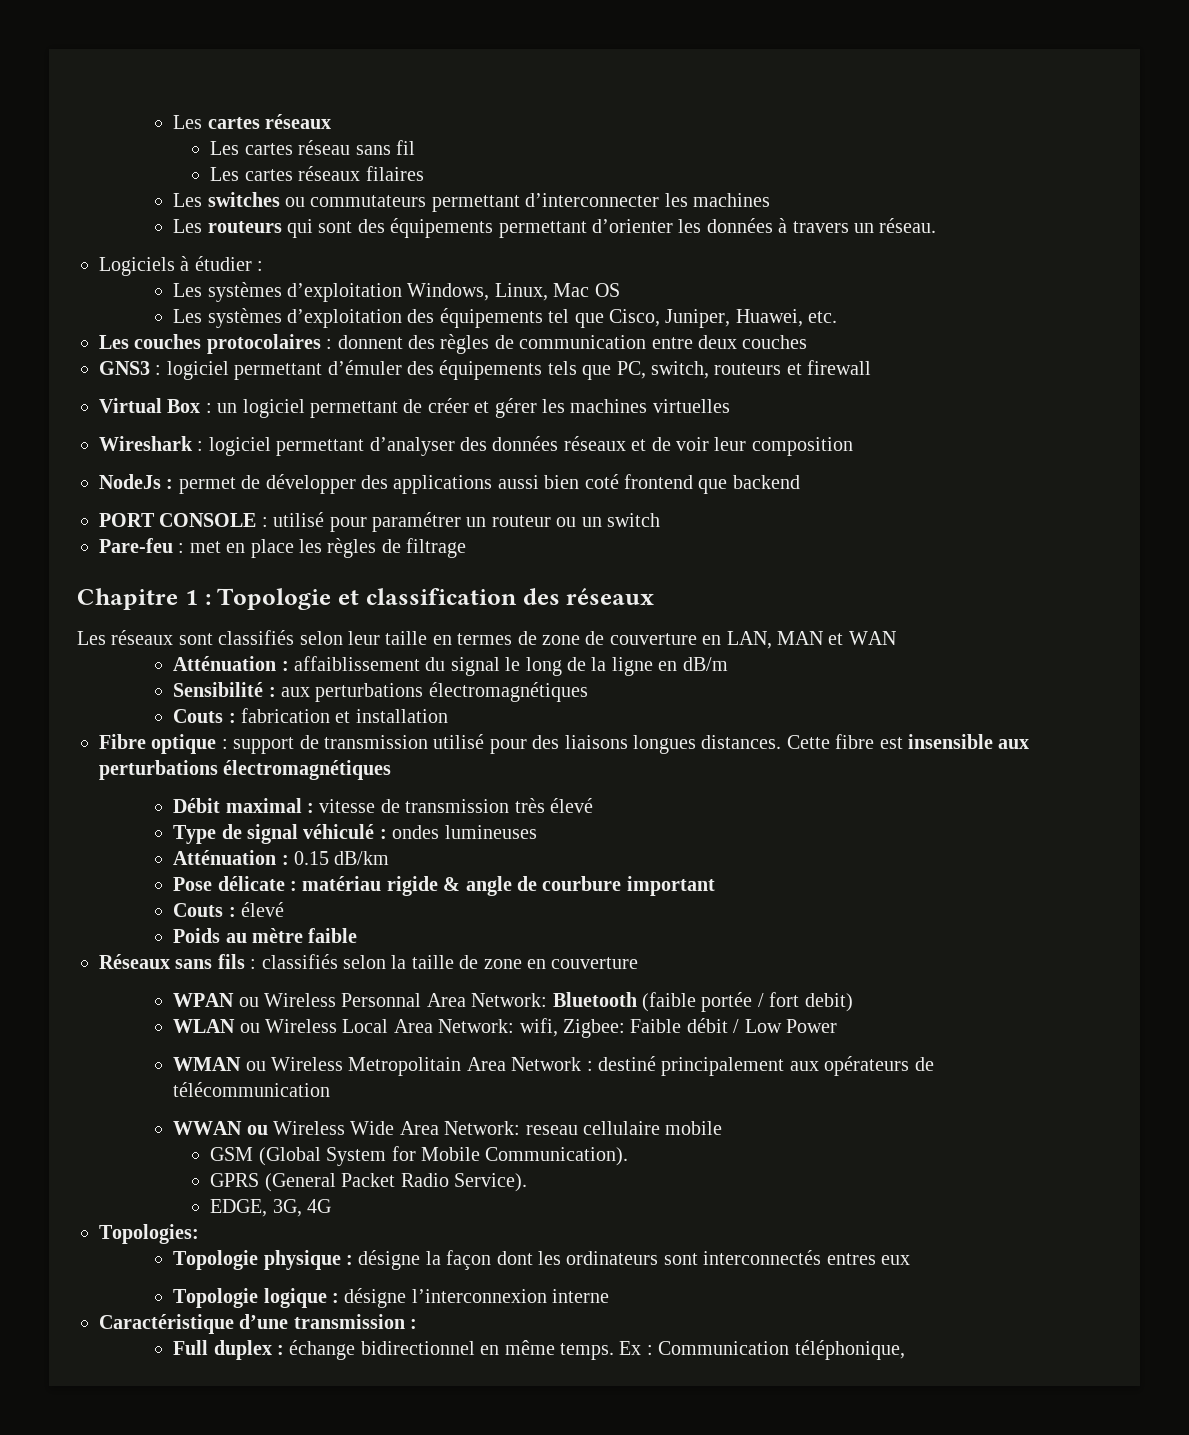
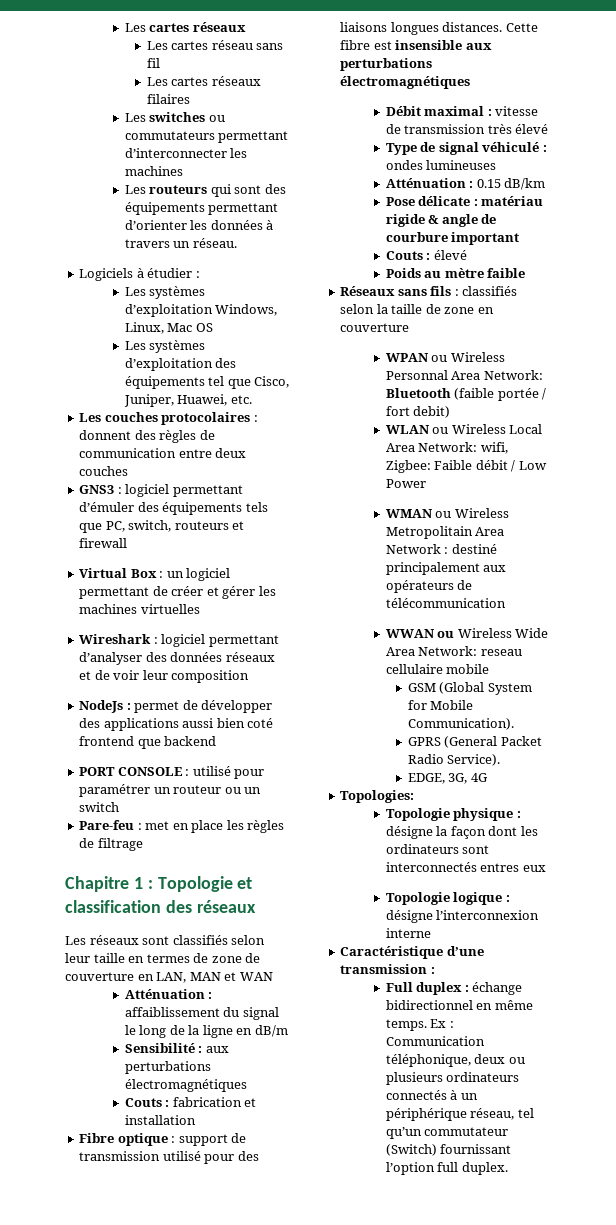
(905, 1350) none -> [474,1054,525,1064] [385,1072,520,1085] [385,1090,478,1100] [385,1108,534,1121] [385,1127,509,1139] [385,1144,512,1156] [385,1162,508,1175] deux ou plusieurs ordinateurs connectés à un périphérique réseau, tel qu’un commutateur (Switch) fournissant l’option full duplex.

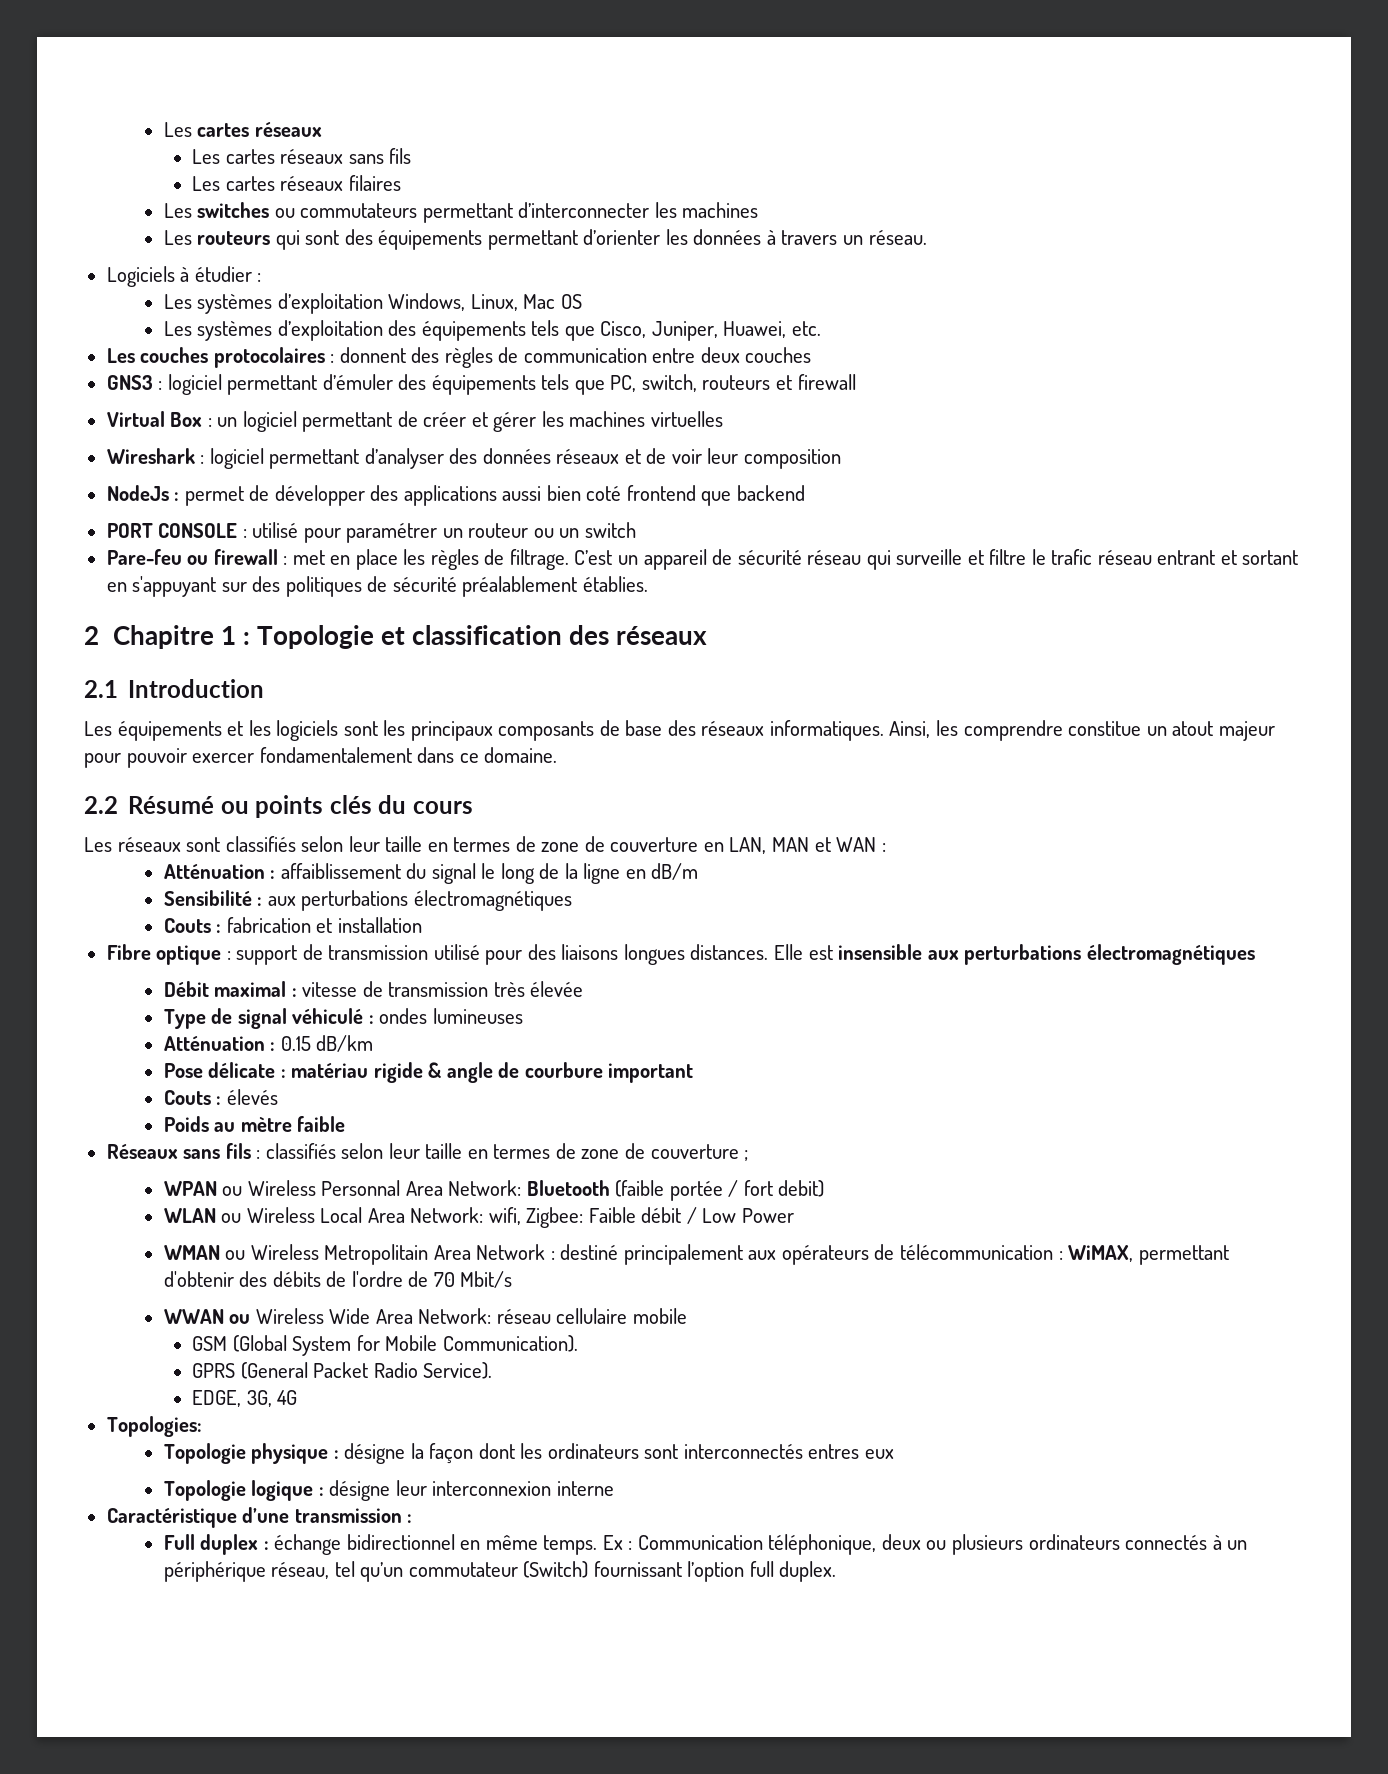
[211,40,284,50] [146,58,160,68] réseau sans fil -> [280,148,412,164] réseaux sans fils
[208,376,225,386] tel -> [531,320,560,336] tels
(135, 825) none -> [187,549,278,565] ou firewall
[97,838,143,851] filtrage // -> [509,549,1299,570] [106,576,648,597] [84,626,99,645] filtrage. C’est un appareil de sécurité réseau qui surveille et filtre le trafic réseau entrant et sortant en s'appuyant sur des politiques de sécurité préalablement établies. // 2
(256, 906) none -> [84,679,265,698] [84,720,1275,741] [84,747,558,768] [84,795,473,818] // 2.1 Introduction // Les équipements et les logiciels sont les principaux composants de base des réseaux informatiques. Ainsi, les comprendre constitue un atout majeur pour pouvoir exercer fondamentalement dans ce domaine. // 2.2 Résumé ou points clés du cours
(273, 976) none -> [881,843,886,852] :
[505,23,538,32] [340,40,371,50] Cette fibre -> [773,944,803,960] Elle
[515,124,549,134] élevé -> [530,981,584,997] élevée
[433,250,467,260] élevé -> [226,1089,278,1105] élevés
[376,304,494,314] [340,323,410,332] la taille de zone en couverture -> [388,1143,749,1161] leur taille en termes de zone de couverture ;
(506, 603) none -> [1058,1245,1229,1265] [163,1271,513,1288] : WiMAX, permettant d'obtenir des débits de l'ordre de 70 Mbit/s
[480,649,522,656] reseau -> [496,1309,551,1324] réseau
[436,910,540,920] l’interconnexion -> [395,1480,552,1496] leur interconnexion

